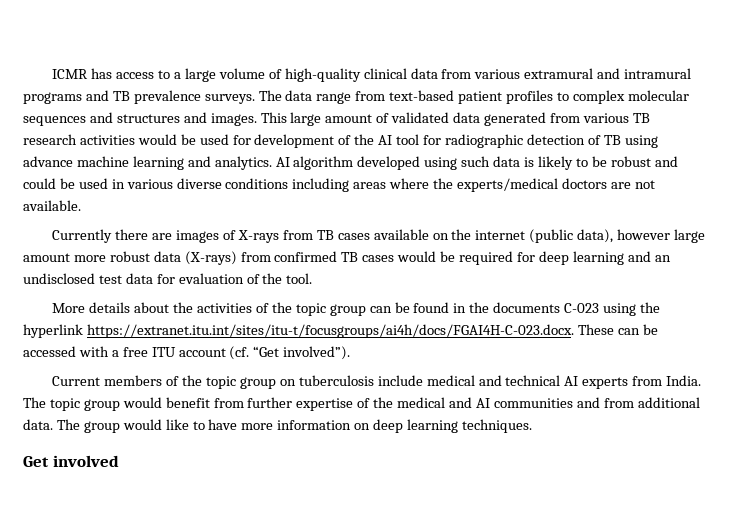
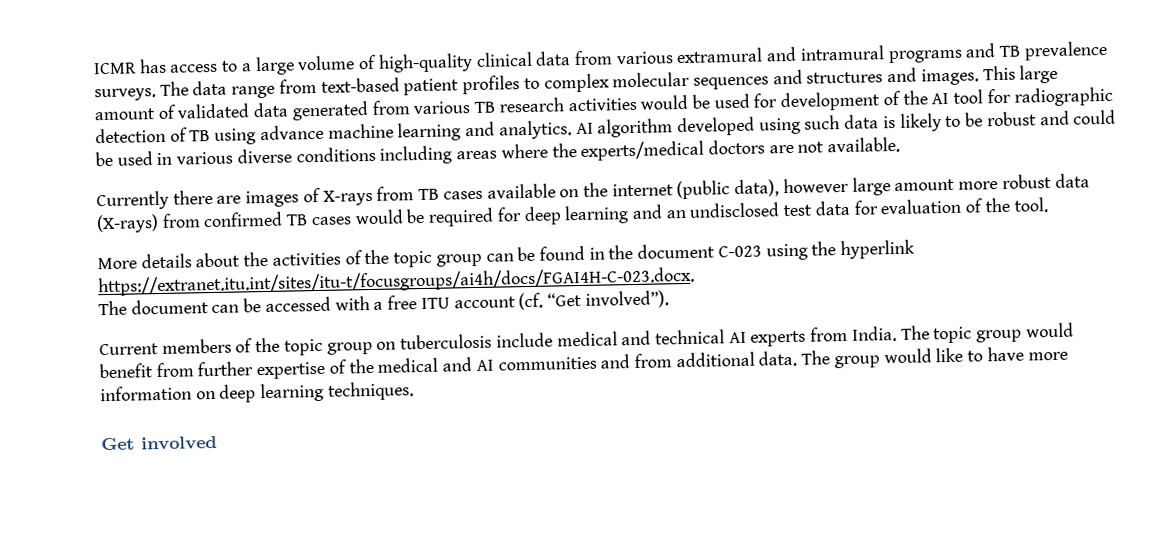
[493,302,561,313] documents -> [637,243,716,259] document
[577,324,614,335] These -> [98,299,209,316] // The document

